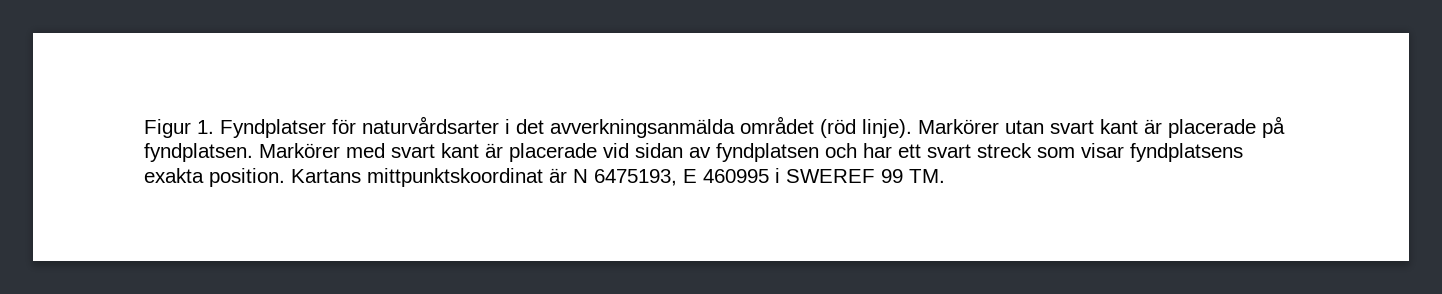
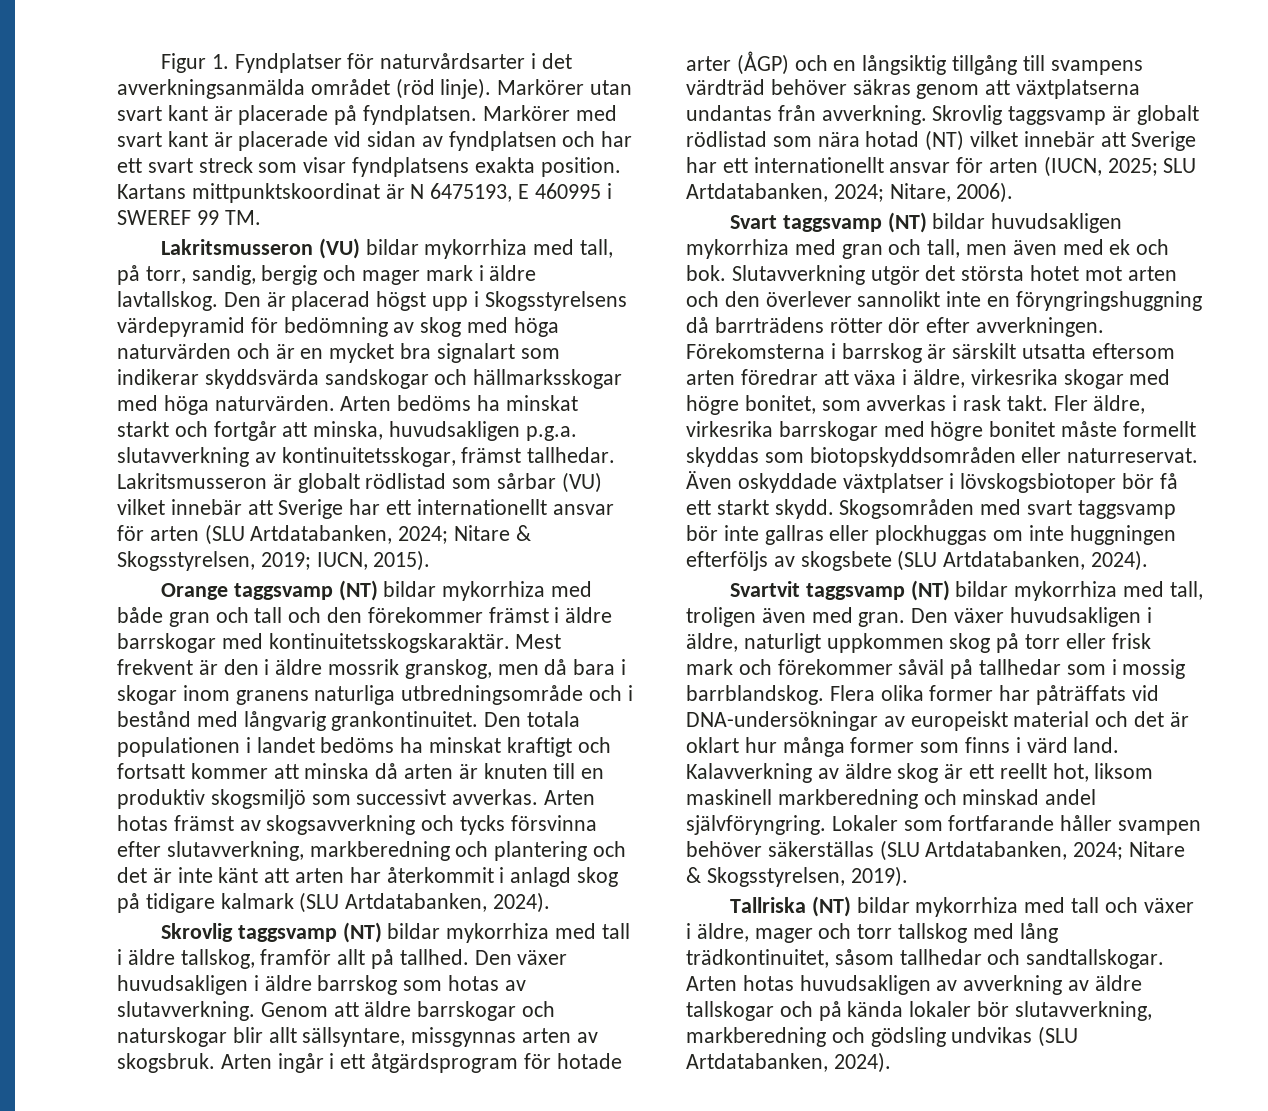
(945, 176) none -> [160,238,614,259] [117,265,537,285] [117,291,627,311] [117,317,559,337] [117,343,560,363] [117,369,623,389] [117,395,578,415] [117,421,577,441] [117,447,616,467] [117,472,602,493] [117,499,614,519] [117,524,531,545] [117,550,431,571] [160,580,593,601] [117,607,613,627] [117,633,562,653] [117,659,627,679] [117,685,633,705] [117,711,581,731] [117,737,611,757] [117,763,605,779] [117,789,596,809] [117,815,597,835] [117,841,627,861] [117,867,619,887] [117,892,551,913] [160,922,630,943] [117,949,568,969] [117,975,526,995] [117,1001,556,1021] [117,1027,598,1047] [117,1053,622,1073] [686,51,1143,75] [686,79,1141,99] [686,105,1199,125] [686,130,1197,151] [686,156,1197,177] [686,182,1014,203] [729,212,1123,233] [686,239,1170,259] [686,265,1177,285] [686,291,1202,311] [686,317,1105,337] [686,343,1175,363] [686,369,1171,389] [686,395,1146,415] [686,421,1196,441] [686,447,1199,467] [686,471,1178,493] [686,499,1176,519] [686,525,1176,545] [686,550,1149,571] [729,580,1203,601] [686,607,1152,627] [686,633,1151,653] [686,659,1186,679] [686,685,1159,705] [686,711,1189,731] [686,737,1120,757] [686,763,1154,783] [686,789,1097,809] [686,815,1202,835] [686,840,1186,861] [686,866,908,887] [729,896,1194,917] [686,923,1058,943] [686,949,1165,969] [686,975,1142,995] [686,1001,1152,1021] [686,1026,1079,1047] [686,1052,891,1073] // Lakritsmusseron (VU) bildar mykorrhiza med tall, på torr, sandig, bergig och mager mark i äldre lavtallskog. Den är placerad högst upp i Skogsstyrelsens värdepyramid för bedömning av skog med höga naturvärden och är en mycket bra signalart som indikerar skyddsvärda sandskogar och hällmarksskogar med höga naturvärden. Arten bedöms ha minskat starkt och fortgår att minska, huvudsakligen p.g.a. slutavverkning av kontinuitetsskogar, främst tallhedar. Lakritsmusseron är globalt rödlistad som sårbar (VU) vilket innebär att Sverige har ett internationellt ansvar för arten (SLU Artdatabanken, 2024; Nitare & Skogsstyrelsen, 2019; IUCN, 2015). // Orange taggsvamp (NT) bildar mykorrhiza med både gran och tall och den förekommer främst i äldre barrskogar med kontinuitetsskogskaraktär. Mest frekvent är den i äldre mossrik granskog, men då bara i skogar inom granens naturliga utbredningsområde och i bestånd med långvarig grankontinuitet. Den totala populationen i landet bedöms ha minskat kraftigt och fortsatt kommer att minska då arten är knuten till en produktiv skogsmiljö som successivt avverkas. Arten hotas främst av skogsavverkning och tycks försvinna efter slutavverkning, markberedning och plantering och det är inte känt att arten har återkommit i anlagd skog på tidigare kalmark (SLU Artdatabanken, 2024). // Skrovlig taggsvamp (NT) bildar mykorrhiza med tall i äldre tallskog, framför allt på tallhed. Den växer huvudsakligen i äldre barrskog som hotas av slutavverkning. Genom att äldre barrskogar och naturskogar blir allt sällsyntare, missgynnas arten av skogsbruk. Arten ingår i ett åtgärdsprogram för hotade arter (ÅGP) och en långsiktig tillgång till svampens värdträd behöver säkras genom att växtplatserna undantas från avverkning. Skrovlig taggsvamp är globalt rödlistad som nära hotad (NT) vilket innebär att Sverige har ett internationellt ansvar för arten (IUCN, 2025; SLU Artdatabanken, 2024; Nitare, 2006). // Svart taggsvamp (NT) bildar huvudsakligen mykorrhiza med gran och tall, men även med ek och bok. Slutavverkning utgör det största hotet mot arten och den överlever sannolikt inte en föryngringshuggning då barrträdens rötter dör efter avverkningen. Förekomsterna i barrskog är särskilt utsatta eftersom arten föredrar att växa i äldre, virkesrika skogar med högre bonitet, som avverkas i rask takt. Fler äldre, virkesrika barrskogar med högre bonitet måste formellt skyddas som biotopskyddsområden eller naturreservat. Även oskyddade växtplatser i lövskogsbiotoper bör få ett starkt skydd. Skogsområden med svart taggsvamp bör inte gallras eller plockhuggas om inte huggningen efterföljs av skogsbete (SLU Artdatabanken, 2024). // Svartvit taggsvamp (NT) bildar mykorrhiza med tall, troligen även med gran. Den växer huvudsakligen i äldre, naturligt uppkommen skog på torr eller frisk mark och förekommer såväl på tallhedar som i mossig barrblandskog. Flera olika former har påträffats vid DNA-undersökningar av europeiskt material och det är oklart hur många former som finns i värd land. Kalavverkning av äldre skog är ett reellt hot, liksom maskinell markberedning och minskad andel självföryngring. Lokaler som fortfarande håller svampen behöver säkerställas (SLU Artdatabanken, 2024; Nitare & Skogsstyrelsen, 2019). // Tallriska (NT) bildar mykorrhiza med tall och växer i äldre, mager och torr tallskog med lång trädkontinuitet, såsom tallhedar och sandtallskogar. Arten hotas huvudsakligen av avverkning av äldre tallskogar och på kända lokaler bör slutavverkning, markberedning och gödsling undvikas (SLU Artdatabanken, 2024).

